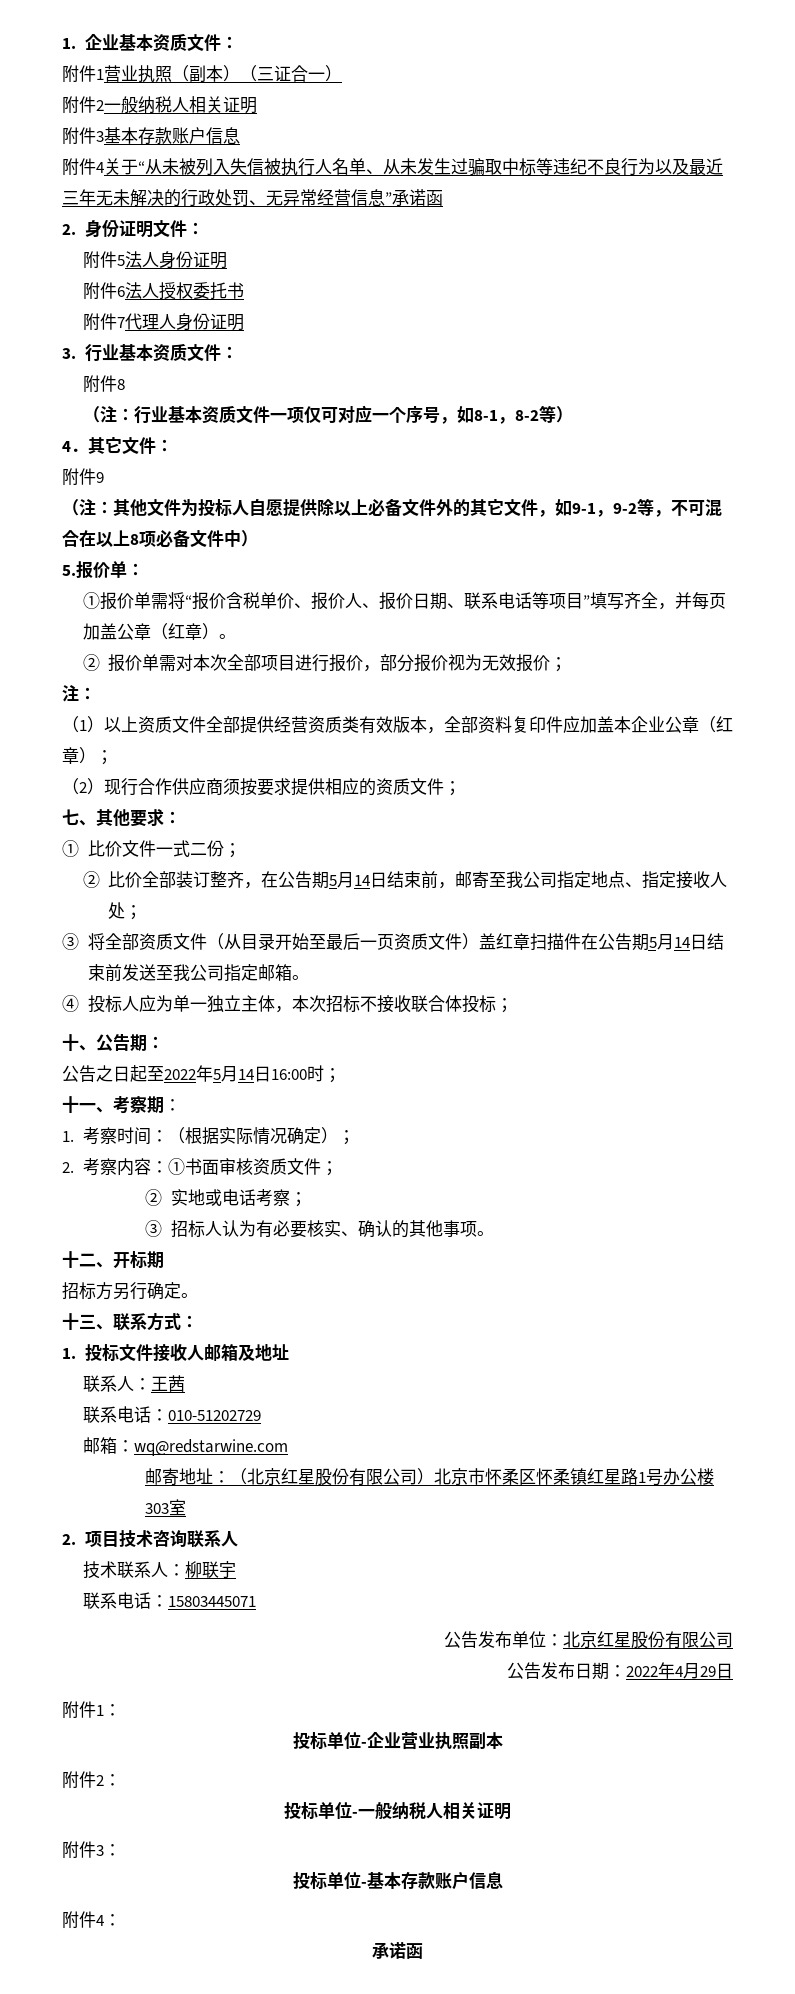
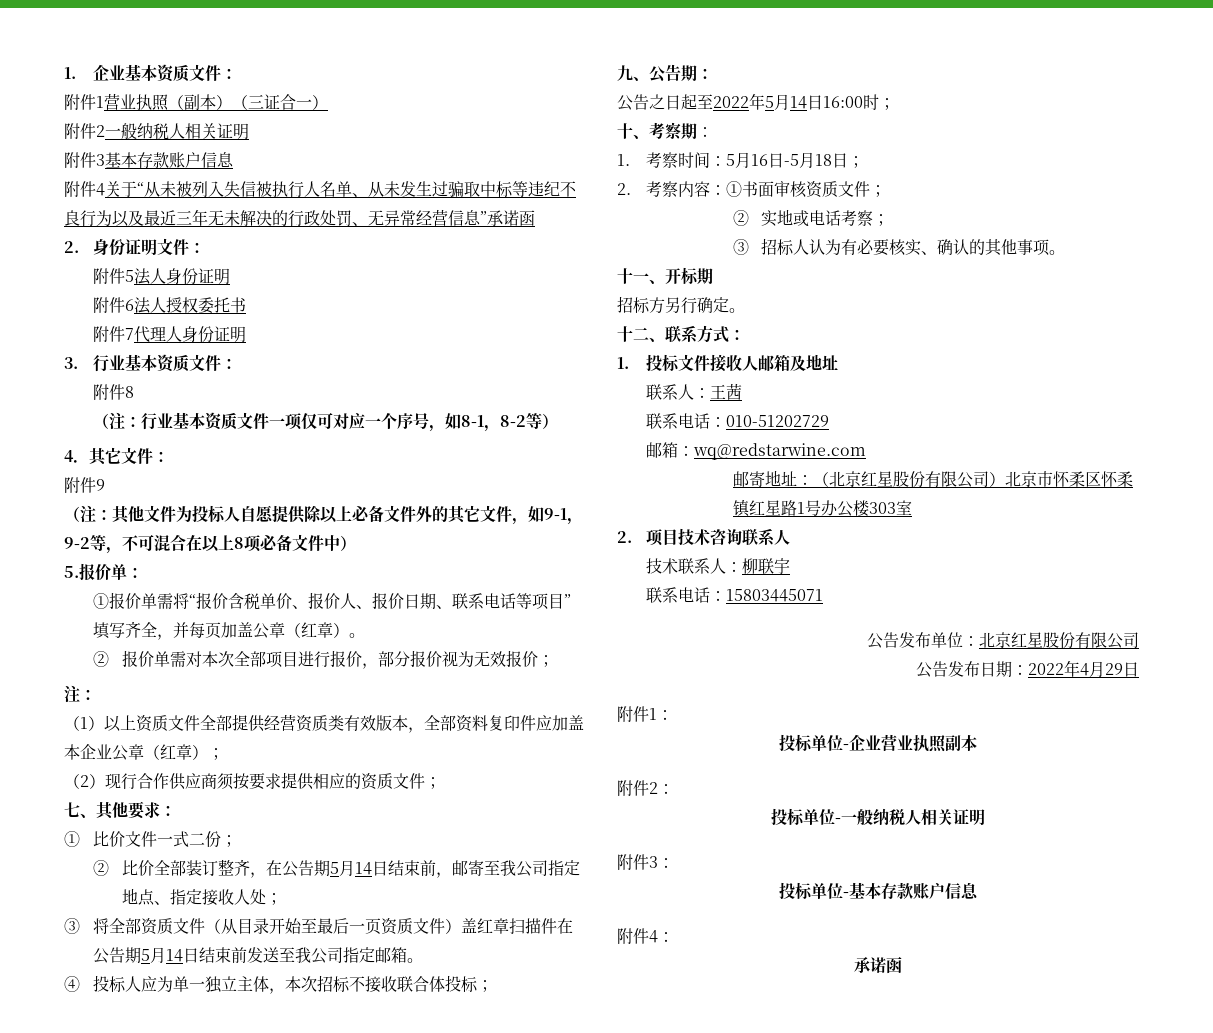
[62,1034,79,1051] 十 -> [617,65,633,81] 九
[79,1103,96,1111] 一 -> (633, 131) none
[167,1127,338,1145] （根据实际情况确定） -> [725,152,848,168] 5月16日-5月18日
[79,1253,96,1267] 二 -> [633,273,649,282] 一
[79,1314,96,1329] 三 -> [633,327,649,340] 二

